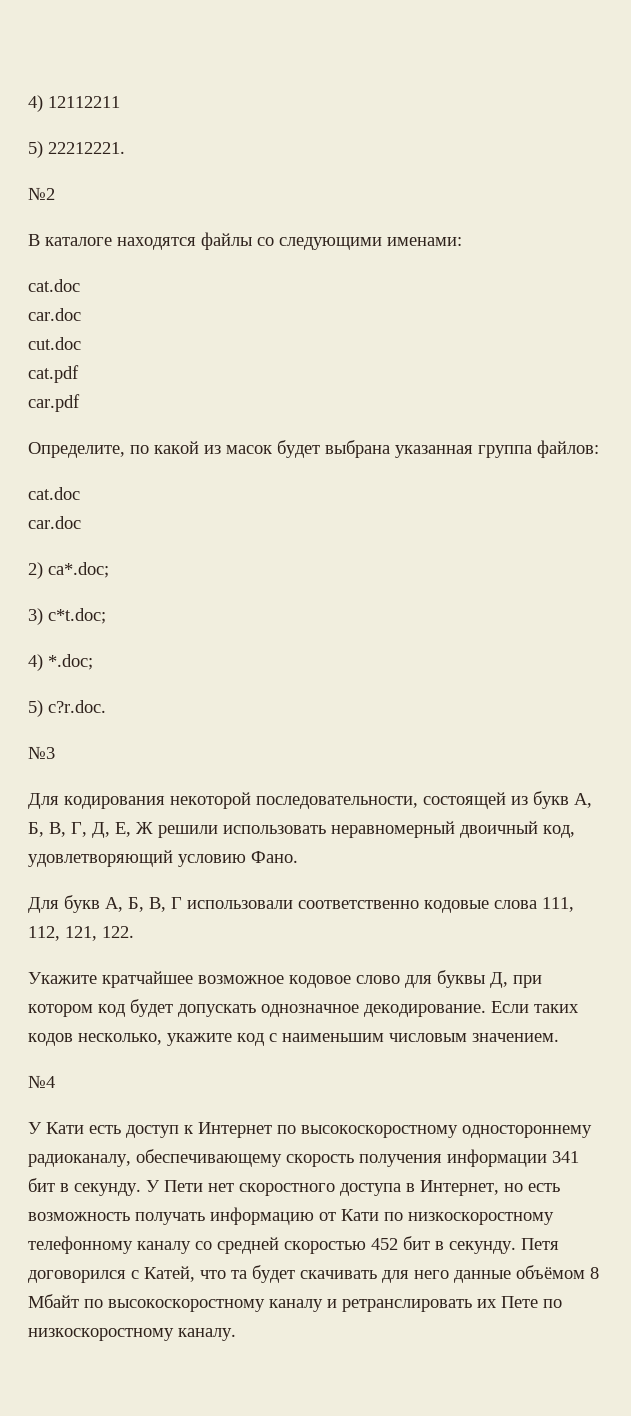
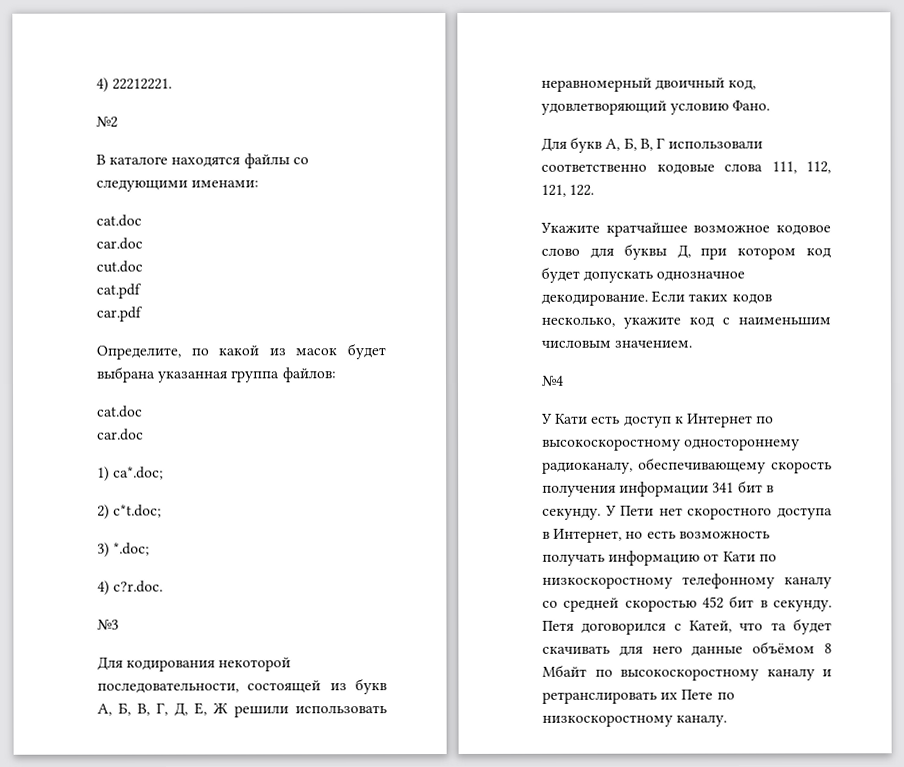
[28,95,120,112] [28,141,43,158] 4) 12112211 // 5) -> [96,77,109,93] 4)
[28,562,43,579] 2) -> [97,466,110,482] 1)
[28,608,43,625] 3) -> [97,504,110,520] 2)
[28,654,43,671] 4) -> [97,542,110,558] 3)
[28,700,43,717] 5) -> [97,580,110,596] 4)

